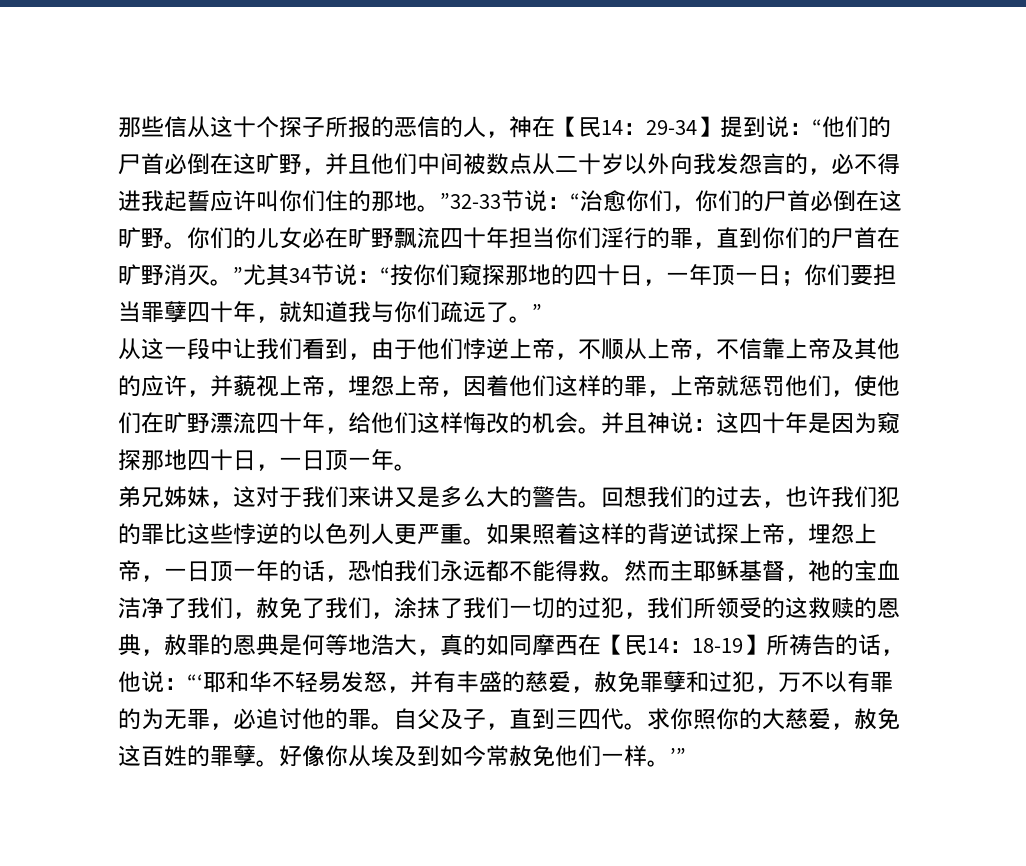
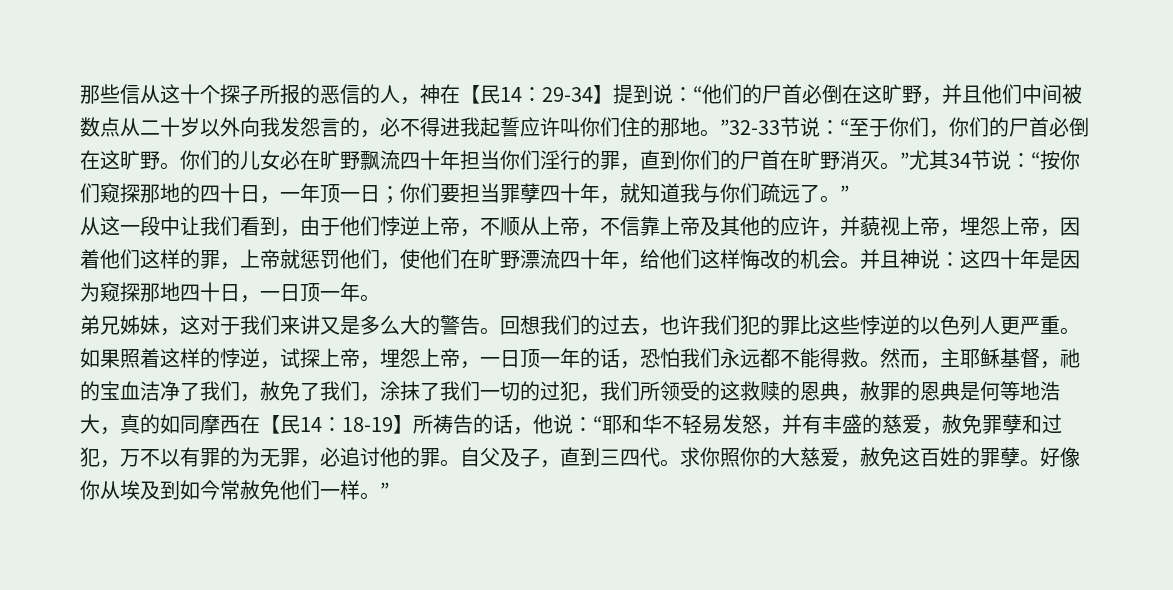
[580,190,626,212] 治愈 -> [849,118,889,137] 至于
[647,523,693,545] 背逆 -> [220,348,280,369] 悖逆，
(670, 571) none -> [920,361,940,369] ，
[187,674,203,690] “‘ -> [593,416,602,432] “
[670,748,686,764] ’” -> [380,482,389,498] ”

